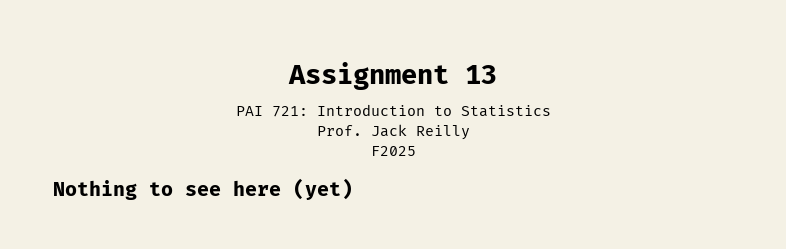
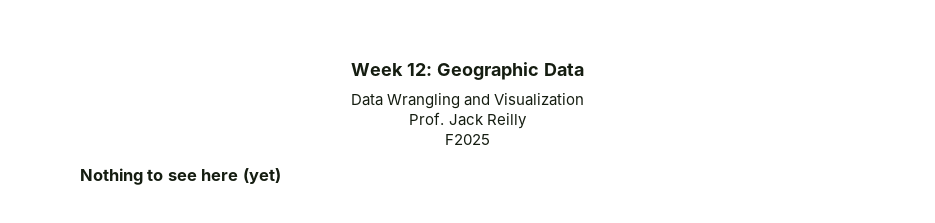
[288,62,497,90] [235,104,551,117] Assignment 13 // PAI 721: Introduction to Statistics -> [351,62,584,80] [350,92,585,109] Week 12: Geographic Data // Data Wrangling and Visualization

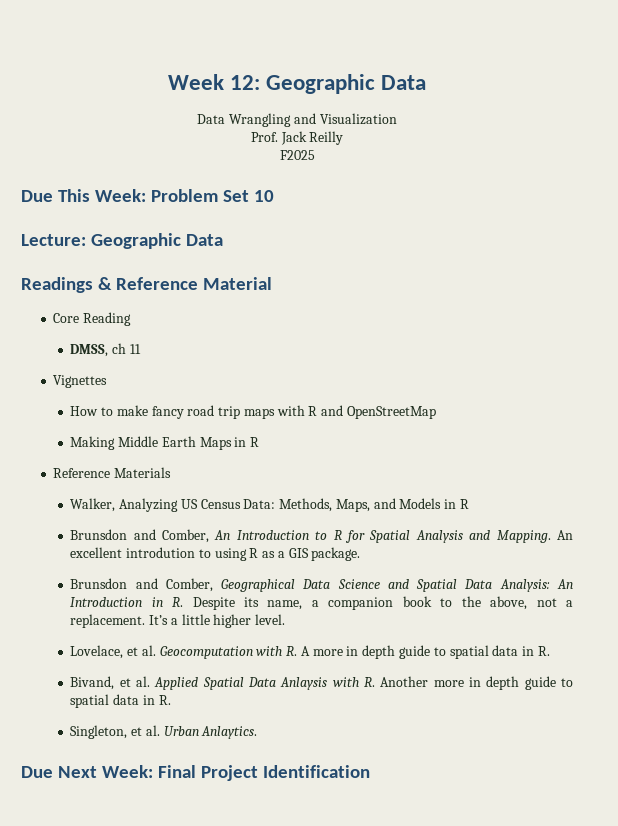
[80,168,281,185] Nothing to see here (yet) -> [21,189,274,202] [21,233,223,249] [21,277,272,293] [53,312,132,326] [70,343,141,357] [53,375,108,388] [70,405,437,419] [70,436,260,450] [53,467,172,478] [70,498,470,512] [70,529,574,543] [70,547,361,561] [70,578,573,592] [70,596,574,610] [70,614,286,628] [70,645,550,659] [70,676,573,690] [70,694,171,708] [70,725,258,739] [21,765,370,781] Due This Week: Problem Set 10 // Lecture: Geographic Data // Readings & Reference Material // Core Reading // DMSS, ch 11 // Vignettes // How to make fancy road trip maps with R and OpenStreetMap // Making Middle Earth Maps in R // Reference Materials // Walker, Analyzing US Census Data: Methods, Maps, and Models in R // Brunsdon and Comber, An Introduction to R for Spatial Analysis and Mapping. An excellent introdution to using R as a GIS package. // Brunsdon and Comber, Geographical Data Science and Spatial Data Analysis: An Introduction in R. Despite its name, a companion book to the above, not a replacement. It’s a little higher level. // Lovelace, et al. Geocomputation with R. A more in depth guide to spatial data in R. // Bivand, et al. Applied Spatial Data Anlaysis with R. Another more in depth guide to spatial data in R. // Singleton, et al. Urban Anlaytics. // Due Next Week: Final Project Identification

